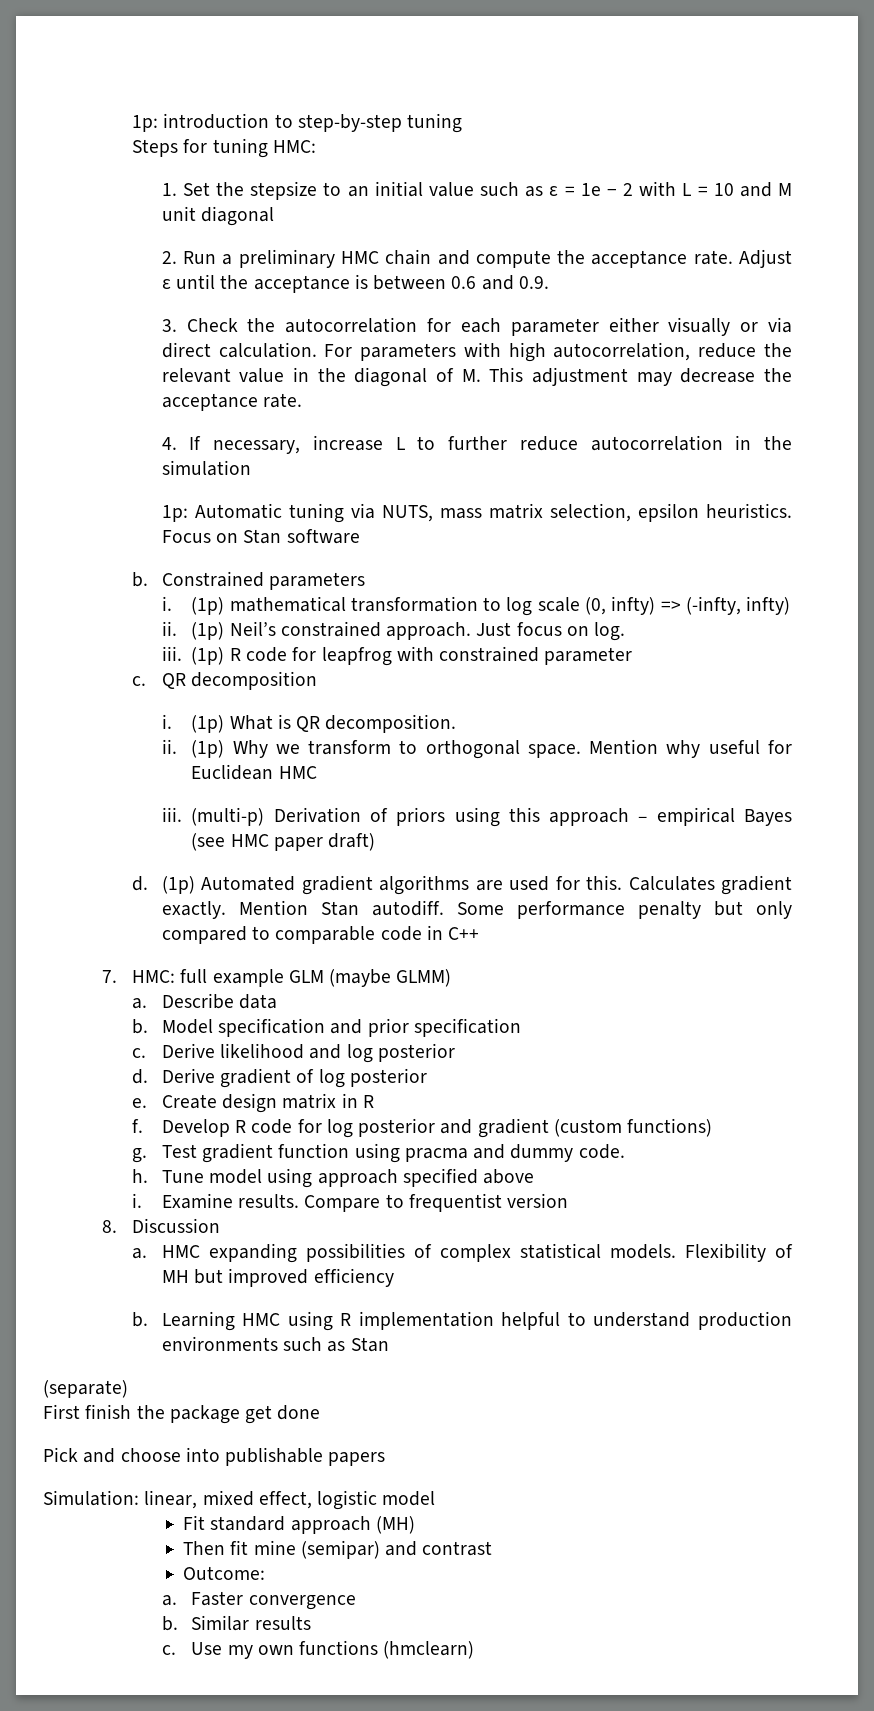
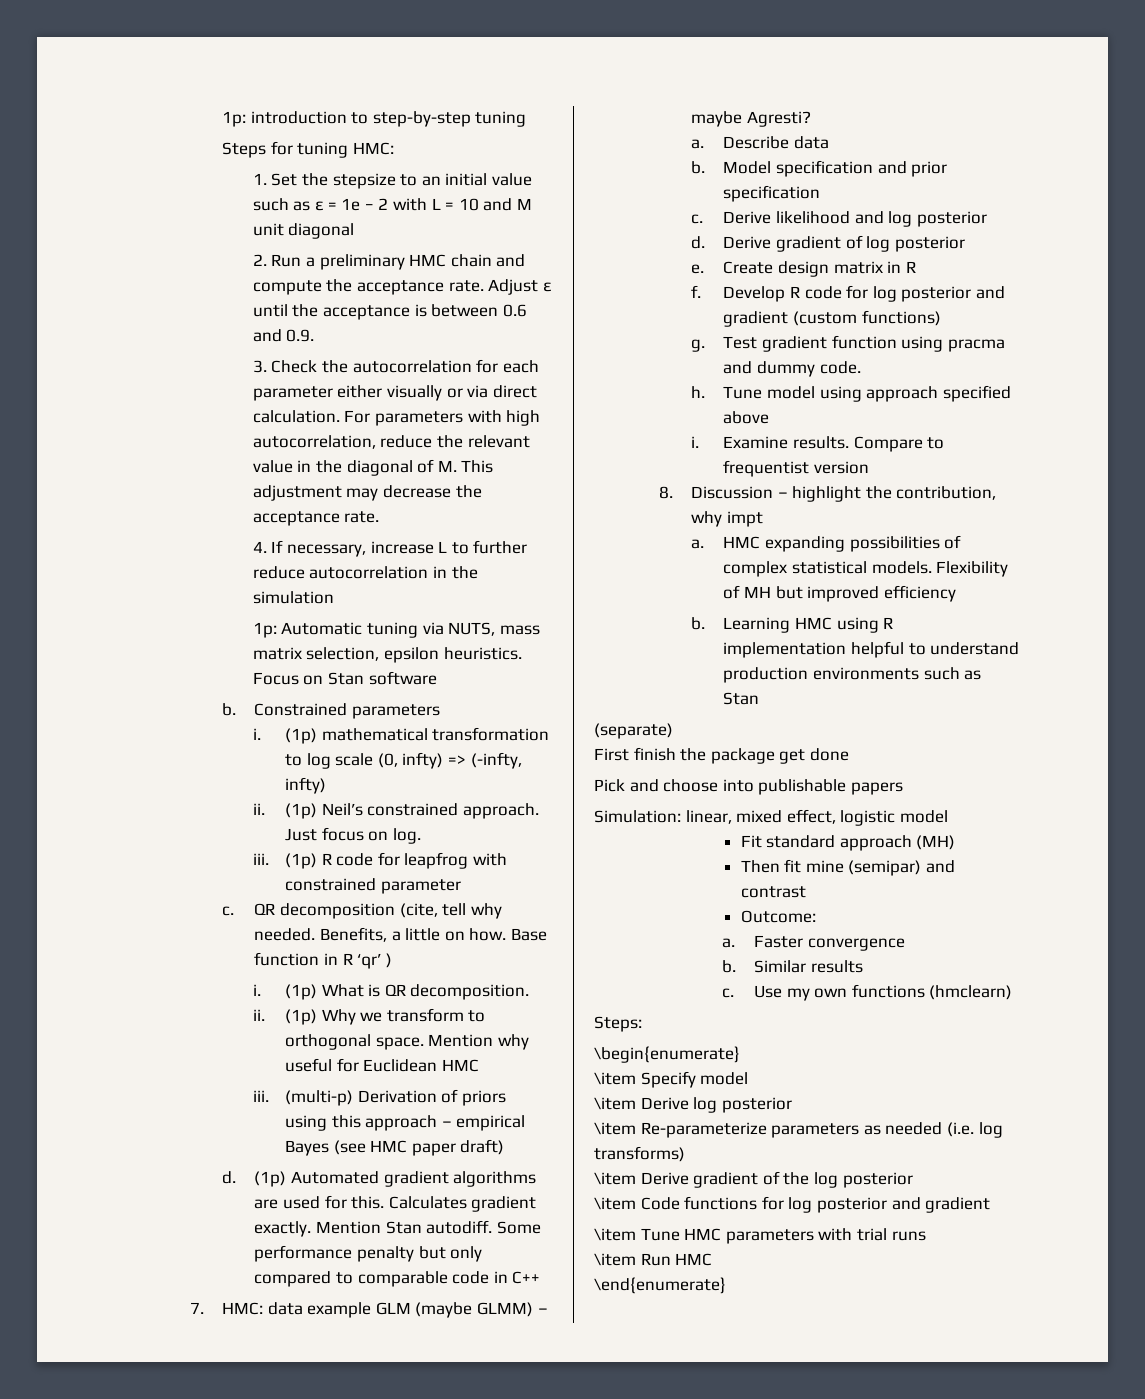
(317, 680) none -> [399,903,502,919] [254,927,547,942] [254,952,392,969] (cite, tell why needed. Benefits, a little on how. Base function in R ‘qr’ )
[180,969,208,983] full -> [267,1302,303,1315] data
(452, 978) none -> [537,1308,548,1314] [690,111,811,127] – maybe Agresti?
(221, 1225) none -> [777,486,997,502] [690,511,763,527] – highlight the contribution, why impt
(475, 1650) none -> [594,1016,642,1032] [594,1046,740,1063] [594,1071,749,1088] [594,1097,792,1113] [594,1122,1003,1138] [594,1146,685,1162] [594,1171,913,1188] [594,1196,991,1213] [594,1228,926,1244] [594,1253,713,1266] [594,1277,726,1294] // Steps: // \begin{enumerate} // \item Specify model // \item Derive log posterior // \item Re-parameterize parameters as needed (i.e. log transforms) // \item Derive gradient of the log posterior // \item Code functions for log posterior and gradient // \item Tune HMC parameters with trial runs // \item Run HMC // \end{enumerate}

